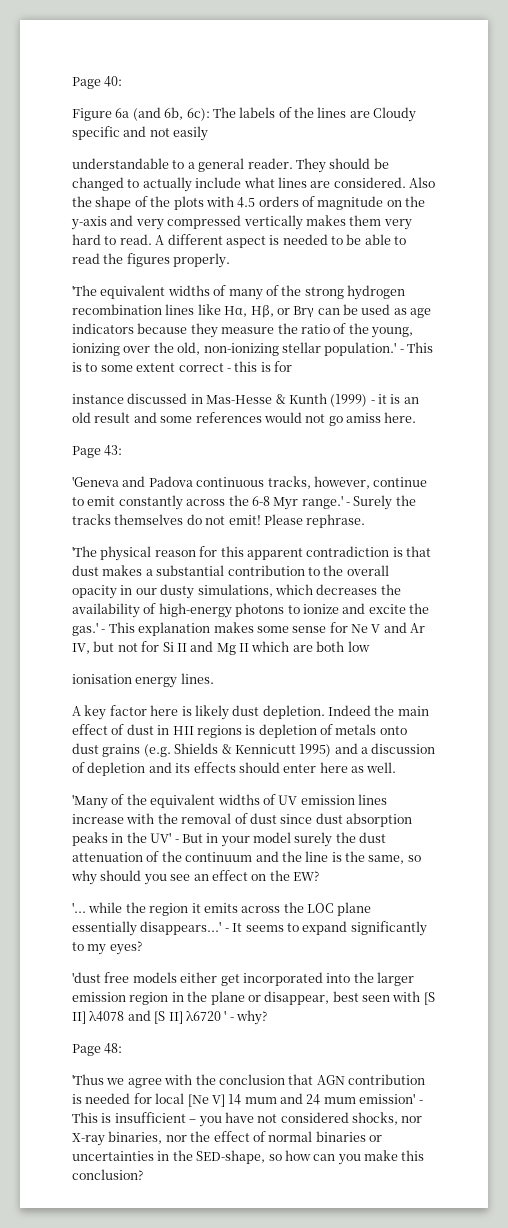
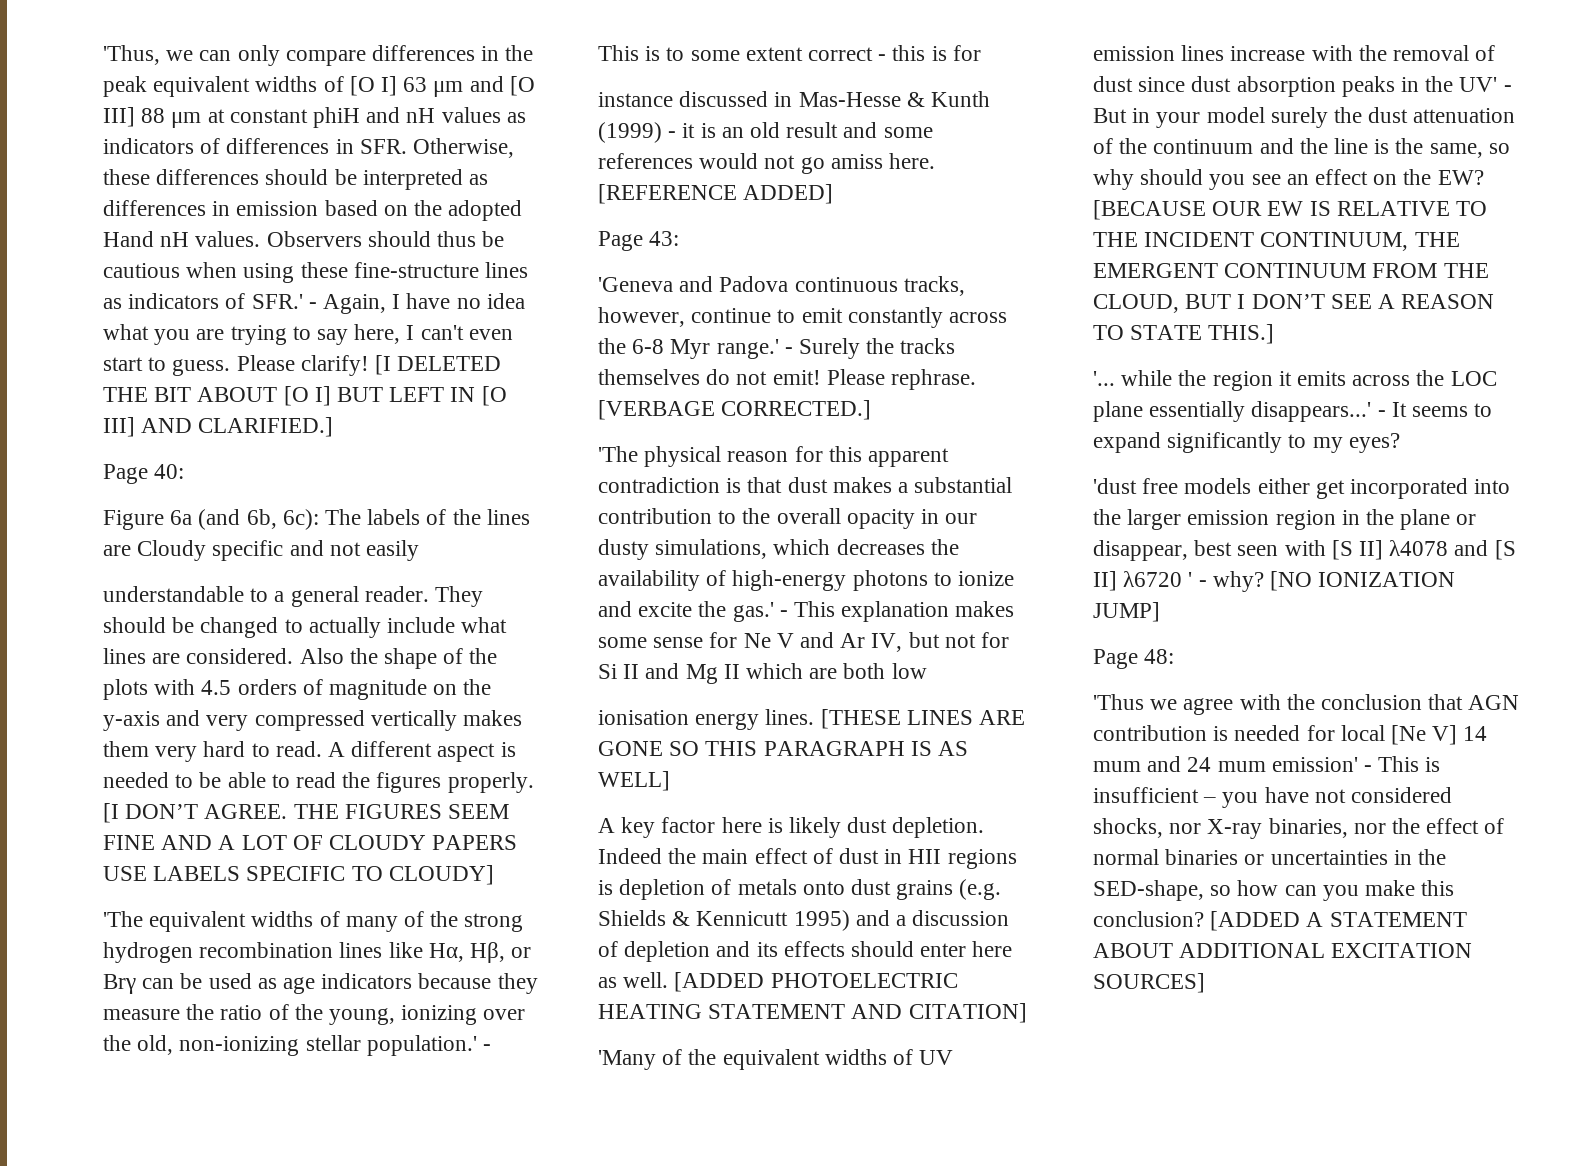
(72, 83) none -> [103,45,534,66] [103,76,535,97] [103,107,526,128] [103,138,515,158] [103,169,489,190] [103,200,523,221] [103,231,505,247] [103,262,529,283] [103,293,525,314] [103,324,513,345] [103,355,502,376] [103,386,507,406] [103,417,334,437] 'Thus, we can only compare differences in the peak equivalent widths of [O I] 63 μm and [O III] 88 μm at constant phiH and nH values as indicators of differences in SFR. Otherwise, these differences should be interpreted as differences in emission based on the adopted Hand nH values. Observers should thus be cautious when using these fine-structure lines as indicators of SFR.' - Again, I have no idea what you are trying to say here, I can't even start to guess. Please clarify! [I DELETED THE BIT ABOUT [O I] BUT LEFT IN [O III] AND CLARIFIED.] //
(231, 260) none -> [103,803,510,823] [103,835,518,850] [103,865,494,885] [I DON’T AGREE. THE FIGURES SEEM FINE AND A LOT OF CLOUDY PAPERS USE LABELS SPECIFIC TO CLOUDY]
(417, 417) none -> [598,184,834,204] [REFERENCE ADDED]
(366, 521) none -> [598,400,872,420] [VERBAGE CORRECTED.]
(214, 678) none -> [820,709,1026,729] [598,741,969,756] [598,771,670,791] [THESE LINES ARE GONE SO THIS PARAGRAPH IS AS WELL]
(397, 767) none -> [674,972,958,992] [598,1003,1027,1023] [ADDED PHOTOELECTRIC HEATING STATEMENT AND CITATION]
(319, 876) none -> [1093,200,1488,220] [1093,232,1460,251] [1093,263,1489,278] [1093,294,1495,313] [1093,324,1275,344] [BECAUSE OUR EW IS RELATIVE TO THE INCIDENT CONTINUUM, THE EMERGENT CONTINUUM FROM THE CLOUD, BUT I DON’T SEE A REASON TO STATE THIS.]
(267, 1017) none -> [1270,571,1456,591] [1093,602,1160,622] [NO IONIZATION JUMP]
(143, 1174) none -> [1210,911,1467,931] [1093,943,1473,958] [1093,973,1205,993] [ADDED A STATEMENT ABOUT ADDITIONAL EXCITATION SOURCES]

